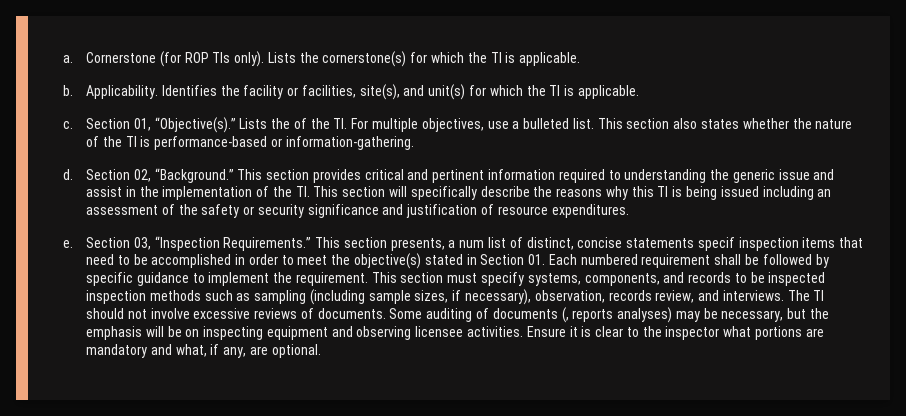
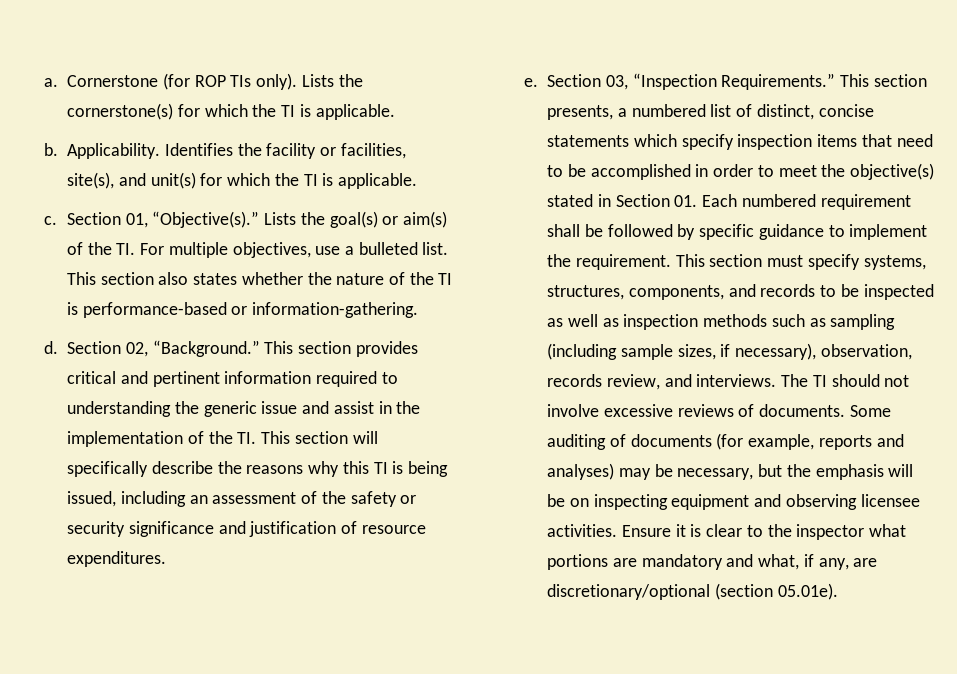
(291, 123) none -> [329,211,447,228] goal(s) or aim(s)
[720,186,759,197] issued -> [67,491,117,507] issued,
[459,240,485,248] num -> [631,104,706,117] numbered
[697,237,735,251] specif -> [633,134,734,150] which specify
(581, 279) none -> [547,285,625,300] structures,
(826, 279) none -> [547,314,619,327] as well as
[561,307,614,323] (, reports -> [716,433,904,450] (for example, reports and
[271,344,321,358] optional. -> [547,583,838,600] discretionary/optional (section 05.01e).

